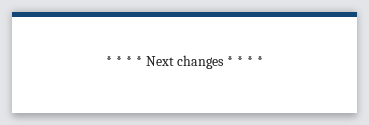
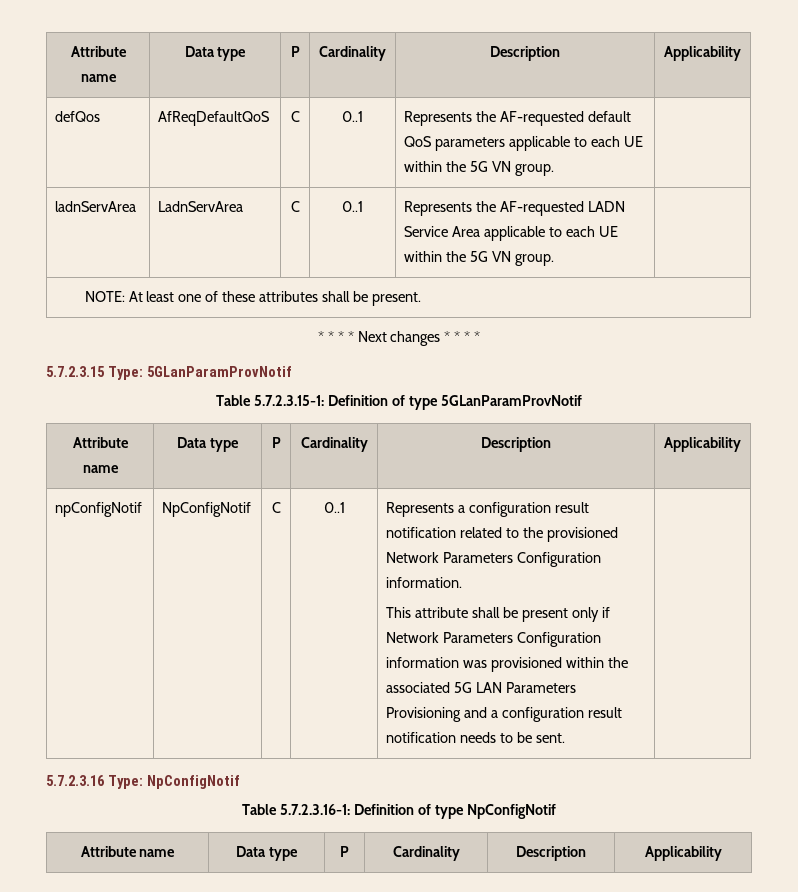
(106, 61) none -> [70,46,127,57] [80,74,117,82] [184,46,247,61] [290,46,300,57] [319,46,386,61] [489,46,560,61] [664,46,741,61] [55,111,101,122] [158,111,271,126] [290,111,300,122] [342,111,363,122] [404,111,632,126] [404,136,643,151] [404,161,554,176] [55,201,137,212] [158,201,244,212] [290,201,300,212] [342,201,363,212] [404,201,626,216] [404,226,618,241] [404,251,554,266] [84,291,421,306] Attribute name | Data type | P | Cardinality | Description | Applicability // defQos | AfReqDefaultQoS | C | 0..1 | Represents the AF-requested default QoS parameters applicable to each UE within the 5G VN group. | // ladnServArea | LadnServArea | C | 0..1 | Represents the AF-requested LADN Service Area applicable to each UE within the 5G VN group. | // NOTE: At least one of these attributes shall be present. //
(263, 61) none -> [46,366,292,380] [216,395,582,410] [72,437,129,448] [82,465,119,473] [177,437,239,452] [271,437,281,448] [300,437,368,452] [480,437,551,452] [664,437,741,452] [55,502,143,517] [162,502,252,517] [271,502,281,513] [323,502,345,513] [386,502,590,517] [386,527,618,542] [386,552,602,567] [386,577,463,588] [386,607,610,622] [386,632,602,647] [386,657,628,672] [386,682,577,693] [386,707,622,722] [386,732,565,743] [46,775,240,789] [242,804,556,819] [80,846,176,857] [236,846,298,861] [340,846,349,857] [392,846,460,861] [516,846,586,861] [644,846,722,861] // 5.7.2.3.15 Type: 5GLanParamProvNotif // Table 5.7.2.3.15-1: Definition of type 5GLanParamProvNotif // Attribute name | Data type | P | Cardinality | Description | Applicability // npConfigNotif | NpConfigNotif | C | 0..1 | Represents a configuration result notification related to the provisioned Network Parameters Configuration information. // This attribute shall be present only if Network Parameters Configuration information was provisioned within the associated 5G LAN Parameters Provisioning and a configuration result notification needs to be sent. | // 5.7.2.3.16 Type: NpConfigNotif // Table 5.7.2.3.16-1: Definition of type NpConfigNotif // Attribute name | Data type | P | Cardinality | Description | Applicability

